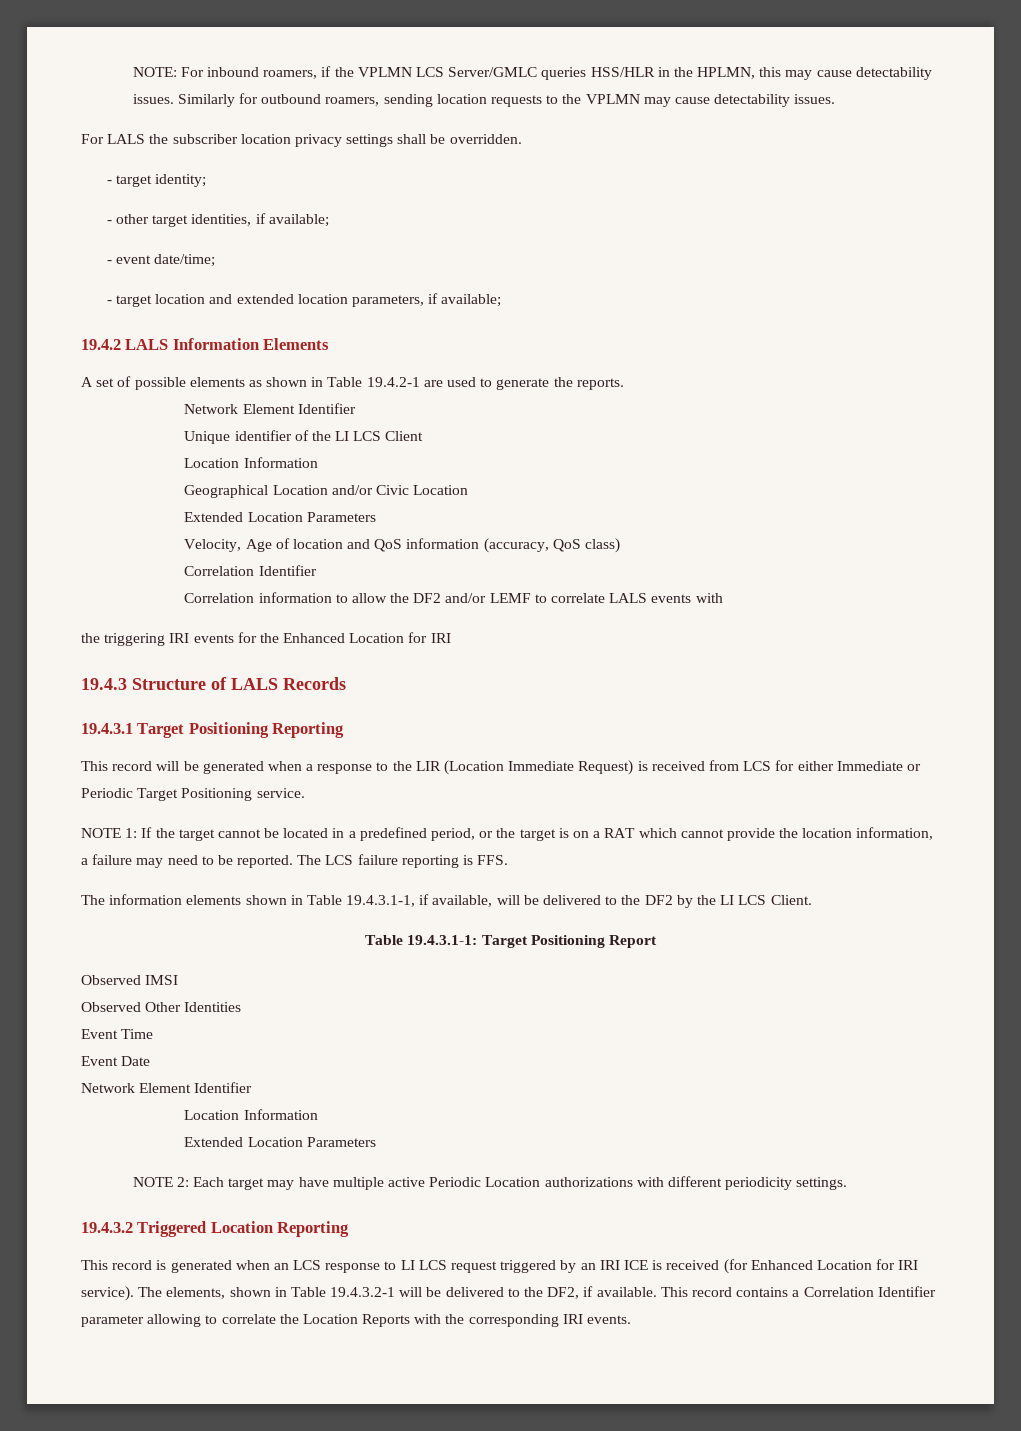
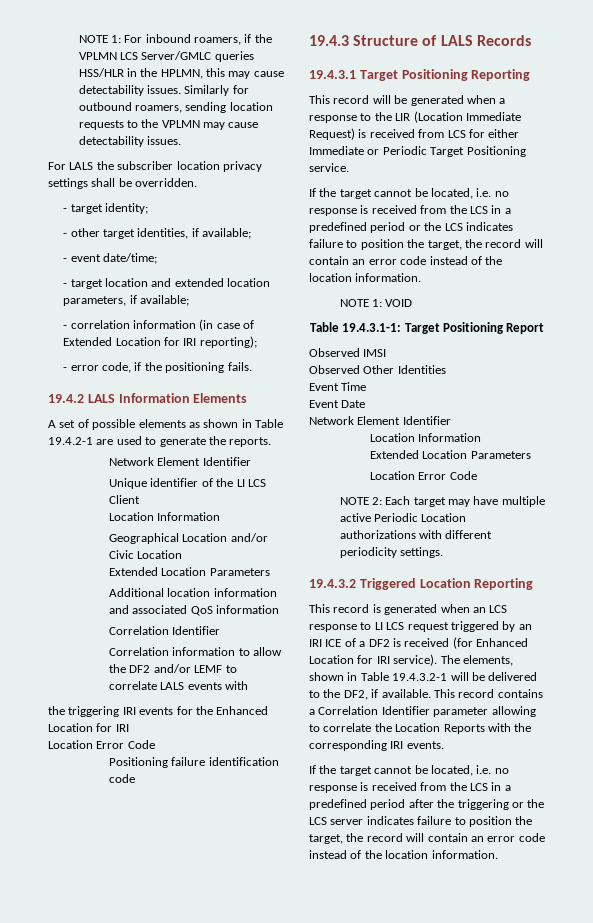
[132,67,177,77] NOTE: -> [78,35,121,43] NOTE 1:
(502, 300) none -> [63,319,255,331] [63,336,257,348] [63,362,252,373] // - correlation information (in case of Extended Location for IRI reporting); // - error code, if the positioning fails.
[184,538,371,552] Velocity, Age of location and -> [109,588,277,597] [109,605,188,614] Additional location information and associated
[483,538,621,553] (accuracy, QoS class) -> (280, 609) none
(451, 638) none -> [48,740,155,749] [109,757,279,768] [109,774,136,783] // Location Error Code // Positioning failure identification code
[81,827,934,841] [81,854,509,868] [81,894,812,908] NOTE 1: If the target cannot be located in a predefined period, or the target is on a RAT which cannot provide the location information, a failure may need to be reported. The LCS failure reporting is FFS. // The information elements shown in Table 19.4.3.1-1, if available, will be delivered to the DF2 by the LI LCS Client. -> [309,188,509,199] [309,205,511,216] [309,222,513,233] [309,239,543,250] [309,256,503,265] [309,273,422,282] [339,299,413,307] If the target cannot be located, i.e. no response is received from the LCS in a predefined period or the LCS indicates failure to position the target, the record will contain an error code instead of the location information. // NOTE 1: VOID
(376, 1142) none -> [370,471,477,480] // Location Error Code
(648, 1265) none -> [344,638,390,647] of a DF2
(632, 1319) none -> [309,765,509,776] [309,782,511,793] [309,799,545,810] [309,816,533,827] [309,833,545,844] [309,850,498,859] // If the target cannot be located, i.e. no response is received from the LCS in a predefined period after the triggering or the LCS server indicates failure to position the target, the record will contain an error code instead of the location information.

